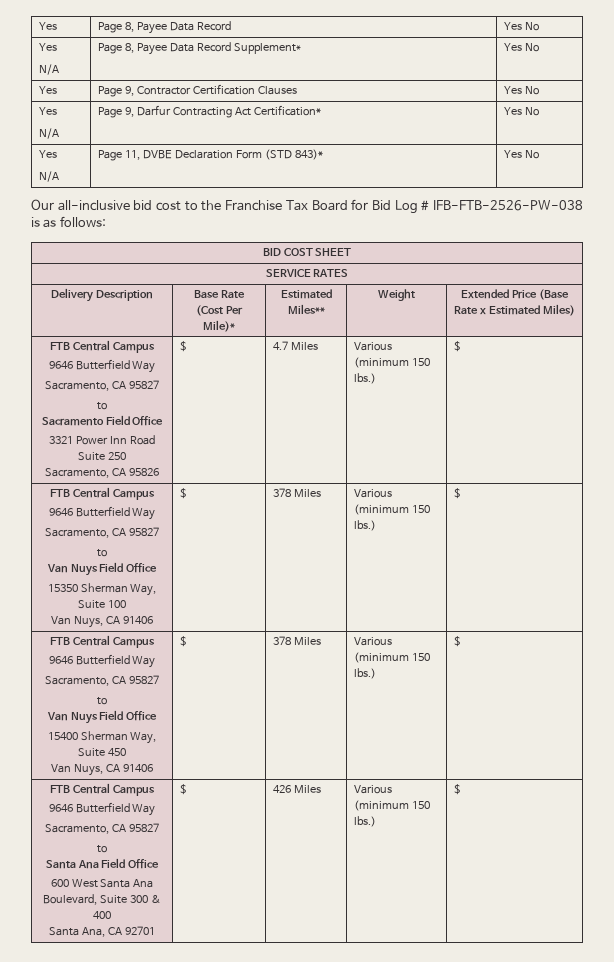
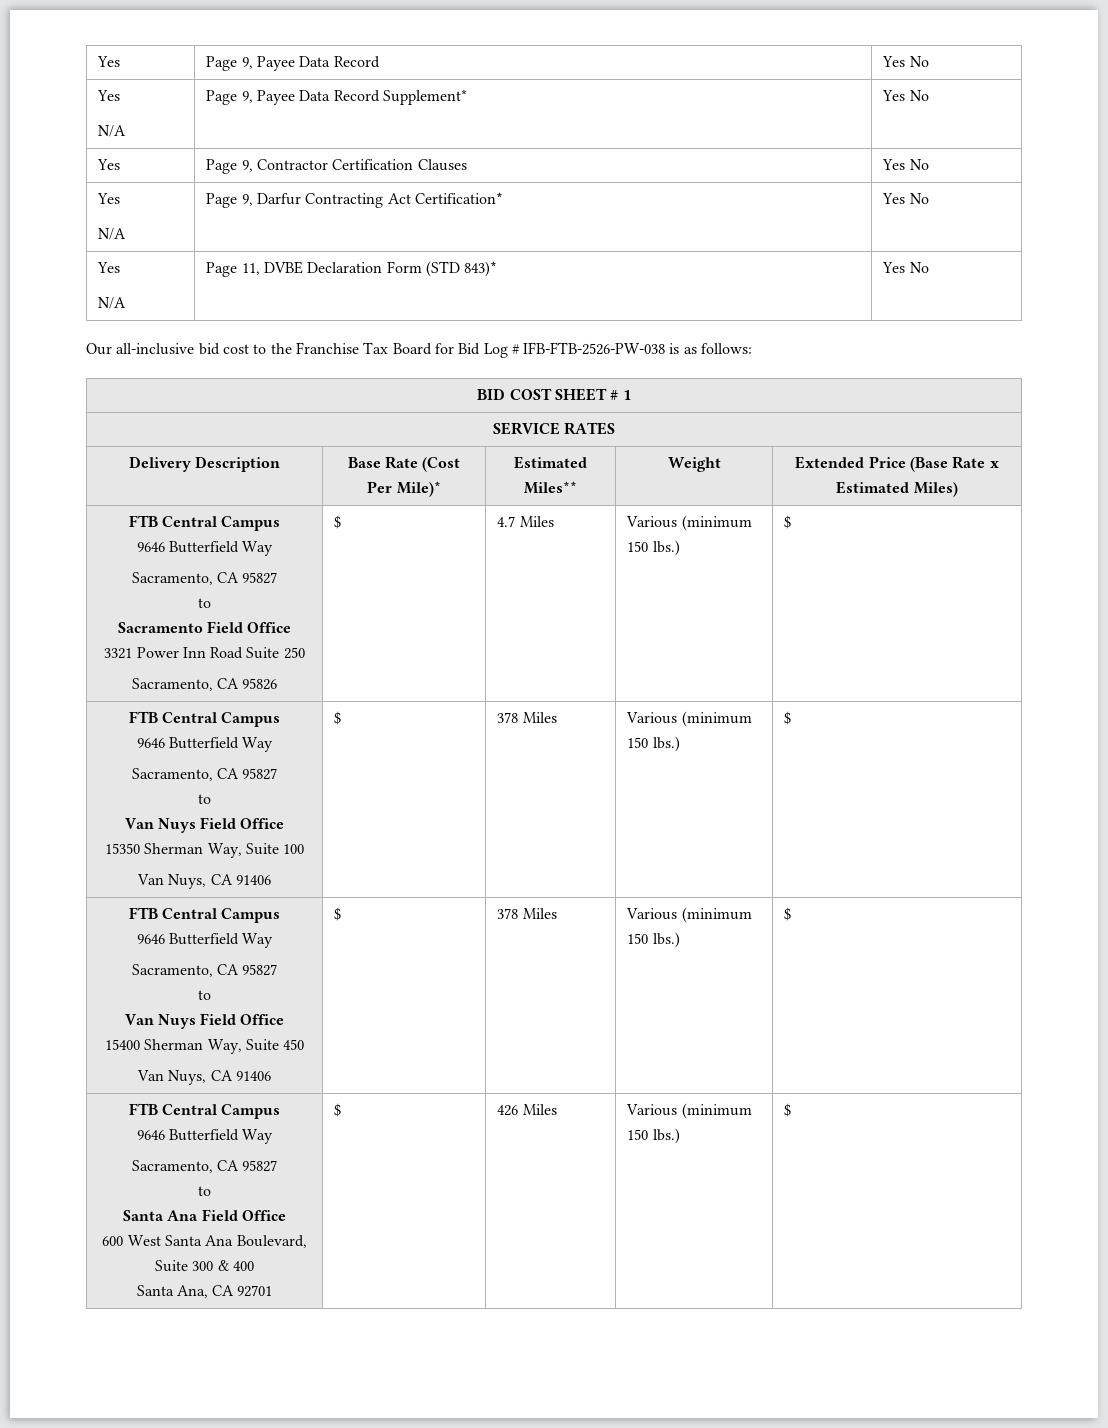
[38,22,57,30] [97,22,134,33] Yes | Page 8, -> [97,56,121,67] [206,56,253,71] Yes | Page 9,
[124,43,134,53] 8, -> [241,91,253,103] 9,
(352, 252) none -> [610,390,631,400] # 1

